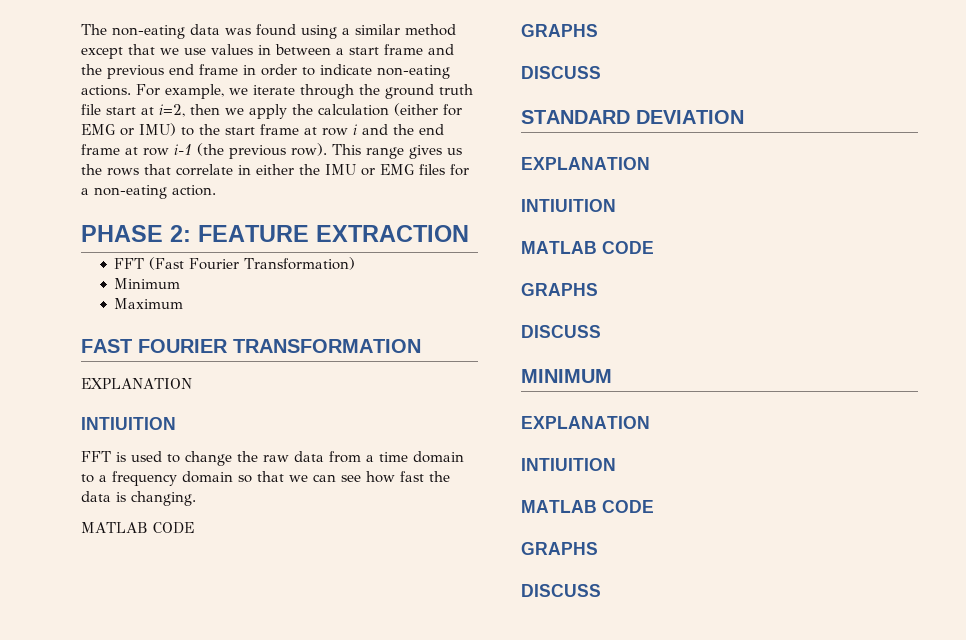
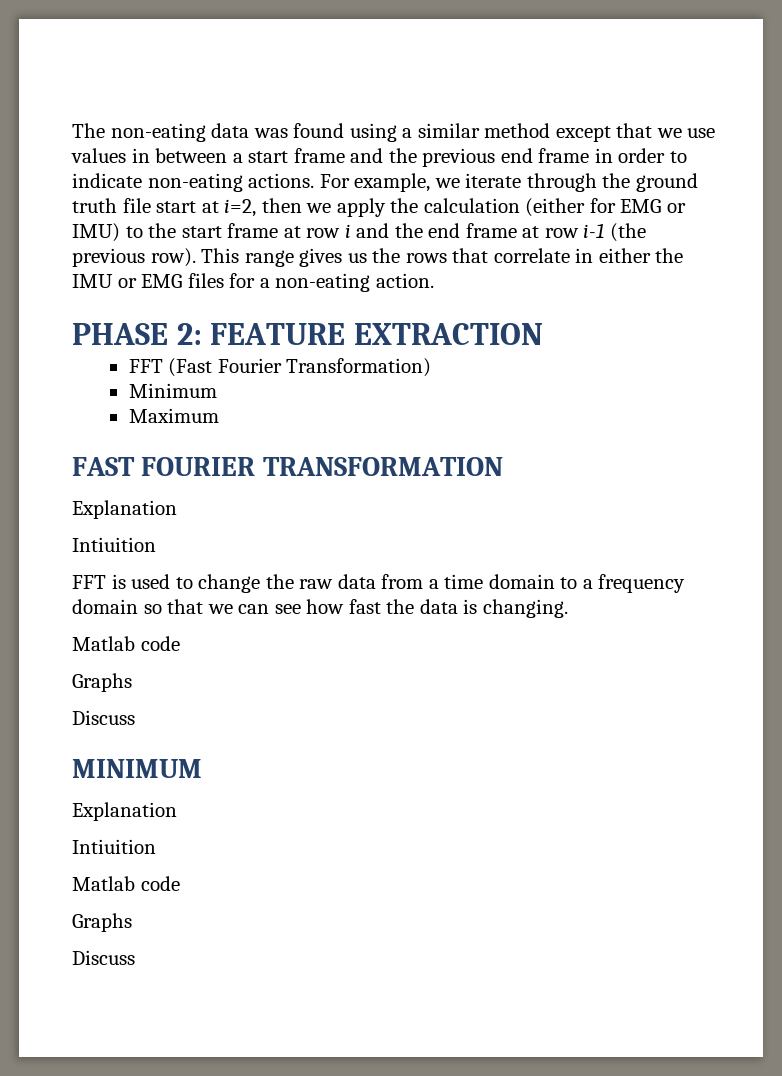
[81,378,192,389] [81,417,176,430] EXPLANATION // INTIUITION -> [72,500,177,519] [72,537,156,552] Explanation // Intiuition
[81,522,194,534] [521,24,598,37] [521,66,601,79] [521,110,744,124] [521,157,650,170] [521,199,616,212] [521,241,654,254] [521,283,598,296] [521,325,601,338] [521,369,612,383] [521,416,650,429] [521,458,616,471] [521,500,654,513] [521,542,598,555] [521,584,601,597] MATLAB CODE // GRAPHS // DISCUSS // STANDARD DEVIATION // EXPLANATION // INTIUITION // MATLAB CODE // GRAPHS // DISCUSS // MINIMUM // EXPLANATION // INTIUITION // MATLAB CODE // GRAPHS // DISCUSS -> [72,636,180,651] [72,673,132,692] [72,710,135,725] [72,759,202,778] [72,802,177,821] [72,839,156,854] [72,876,180,891] [72,913,132,932] [72,950,135,965] Matlab code // Graphs // Discuss // MINIMUM // Explanation // Intiuition // Matlab code // Graphs // Discuss

